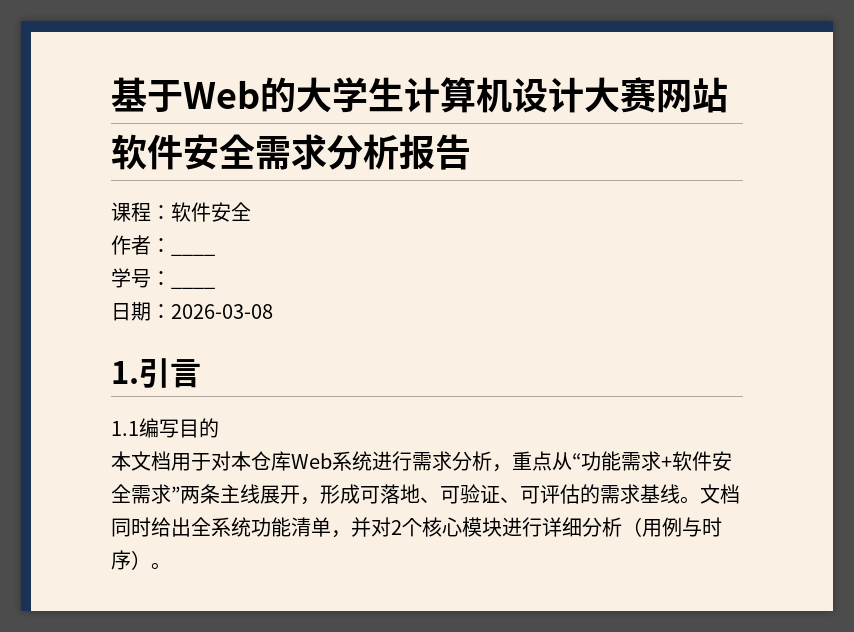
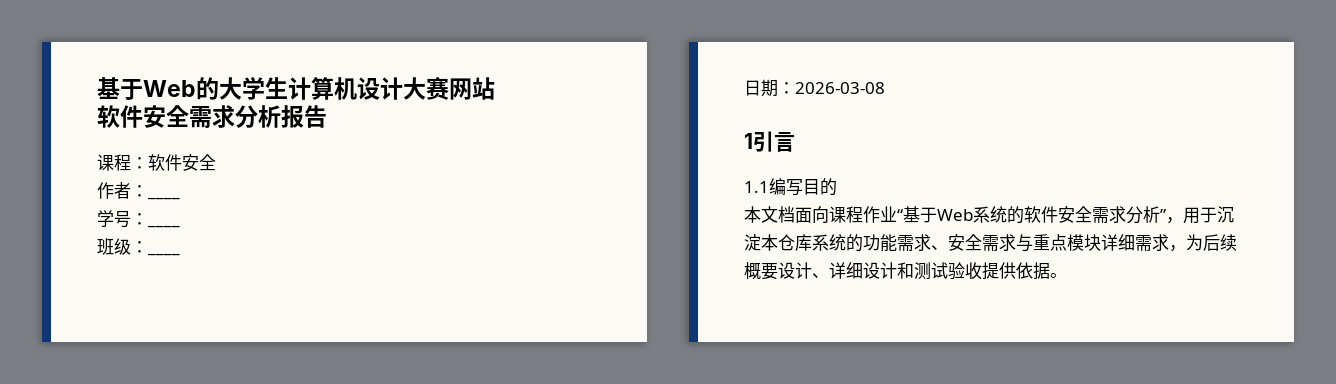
(215, 287) none -> [97,238,148,255] [147,253,180,256] // 班级：____
[111,361,139,384] 1. -> [744,133,753,149] 1
[171,451,732,472] [111,484,740,505] [111,517,722,538] [111,550,151,570] 用于对本仓库Web系统进行需求分析，重点从“功能需求+软件安全需求”两条主线展开，形成可落地、可验证、可评估的需求基线。文档同时给出全系统功能清单，并对2个核心模块进行详细分析（用例与时序） -> [795,206,1234,224] [744,234,1237,252] [744,262,1050,280] 面向课程作业“基于Web系统的软件安全需求分析”，用于沉淀本仓库系统的功能需求、安全需求与重点模块详细需求，为后续概要设计、详细设计和测试验收提供依据

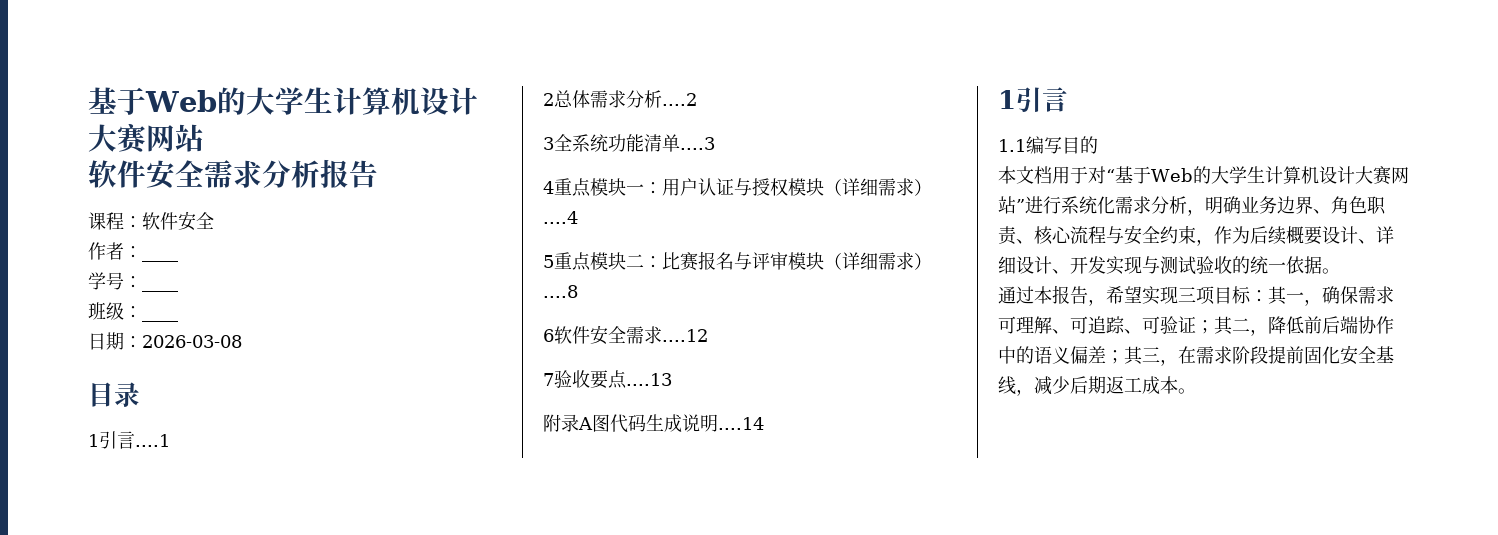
(885, 88) none -> [88,382,140,407] [88,431,170,449] [543,90,697,108] [543,134,715,152] [543,178,932,197] [543,211,578,224] [543,251,932,271] [543,285,578,298] [543,325,708,345] [543,370,672,389] [543,414,764,433] // 目录 // 1引言....1 // 2总体需求分析....2 // 3全系统功能清单....3 // 4重点模块一：用户认证与授权模块（详细需求）....4 // 5重点模块二：比赛报名与评审模块（详细需求）....8 // 6软件安全需求....12 // 7验收要点....13 // 附录A图代码生成说明....14
[795,206,1234,224] [744,234,1186,252] 面向课程作业“基于Web系统的软件安全需求分析”，用于沉淀本仓库系统的功能需求、安全需求与重点模块详细需求， -> [1052,166,1409,185] [998,196,1386,216] [998,225,1232,246] 用于对“基于Web的大学生计算机设计大赛网站”进行系统化需求分析，明确业务边界、角色职责、核心流程与安全约束，作
[897,262,914,279] 和 -> [1052,256,1160,275] 、开发实现与
[982,262,1016,280] 提供 -> [1232,256,1286,274] 的统一
(1067, 275) none -> [998,285,1394,306] [998,316,1394,336] [998,345,1394,366] [998,376,1196,396] // 通过本报告，希望实现三项目标：其一，确保需求可理解、可追踪、可验证；其二，降低前后端协作中的语义偏差；其三，在需求阶段提前固化安全基线，减少后期返工成本。

